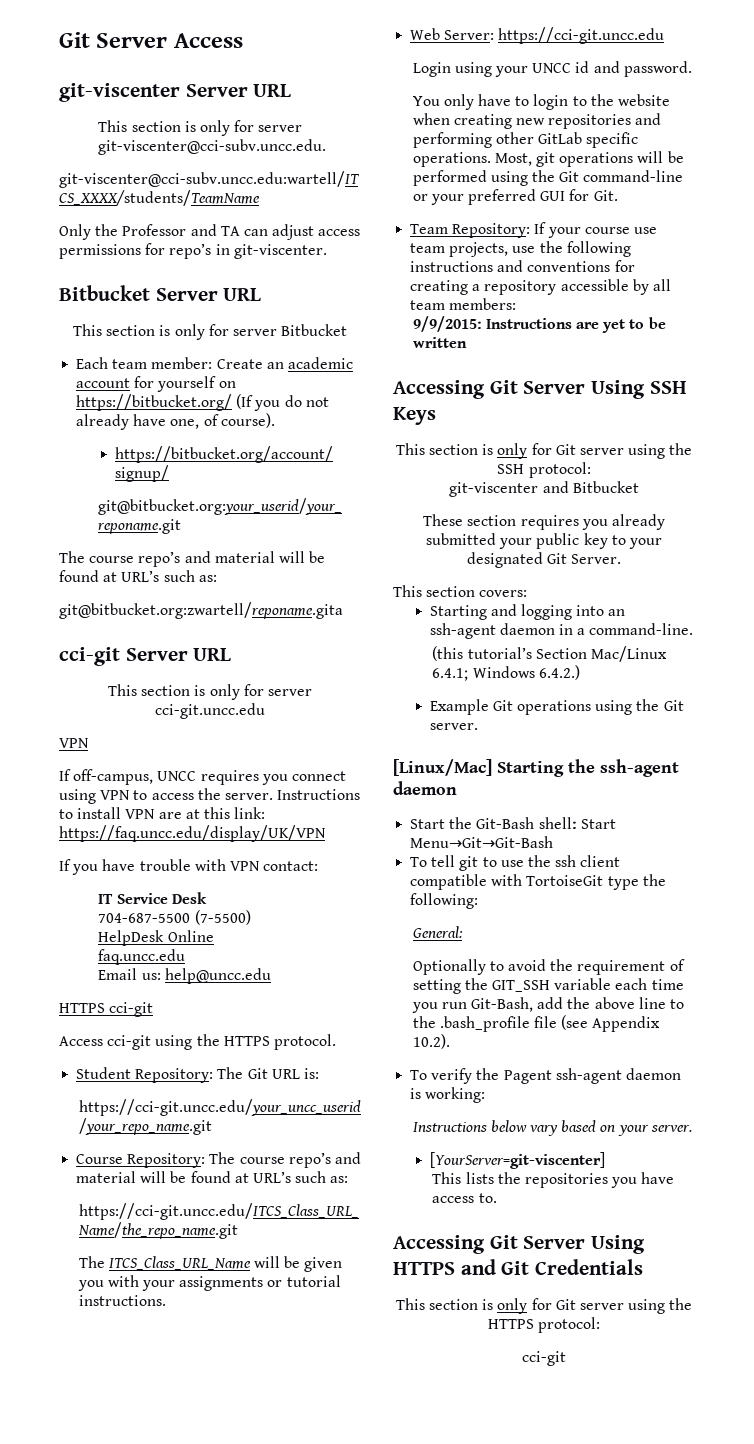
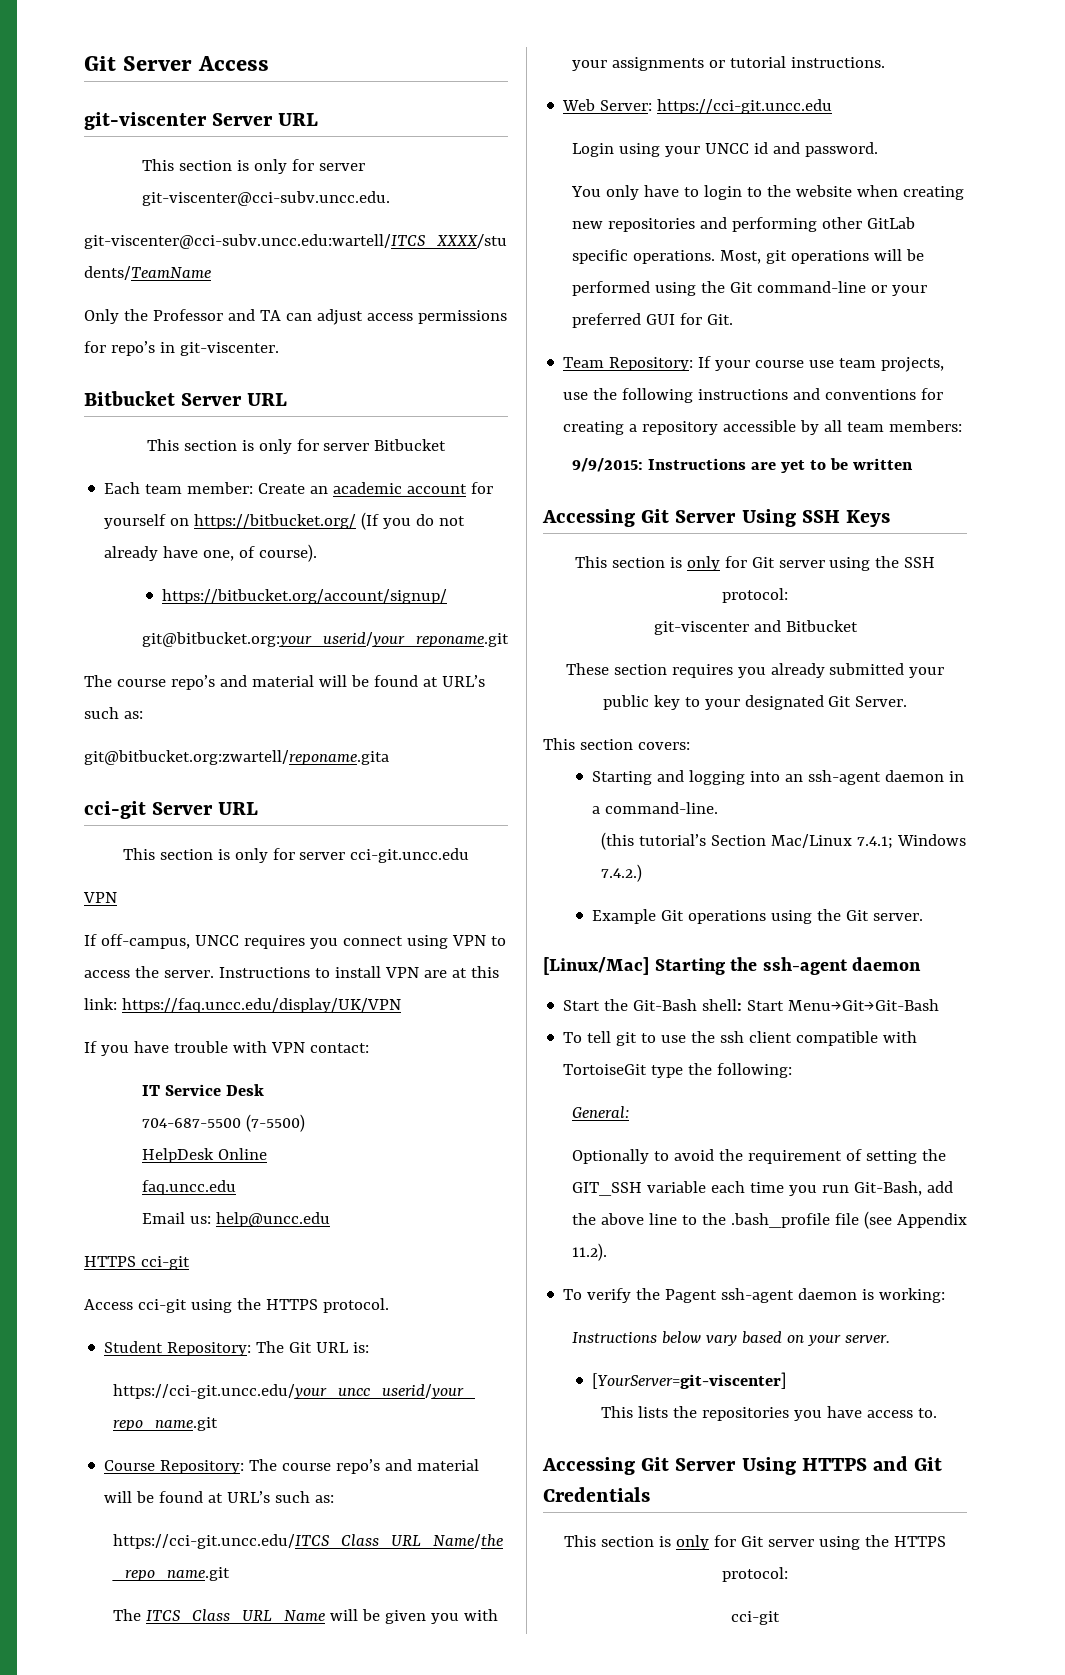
[432,665,580,681] 6.4.1; Windows 6.4.2.) -> [856,834,966,849] [600,864,642,882] 7.4.1; Windows 7.4.2.)
[412,1034,450,1049] 10.2). -> [571,1243,607,1261] 11.2).

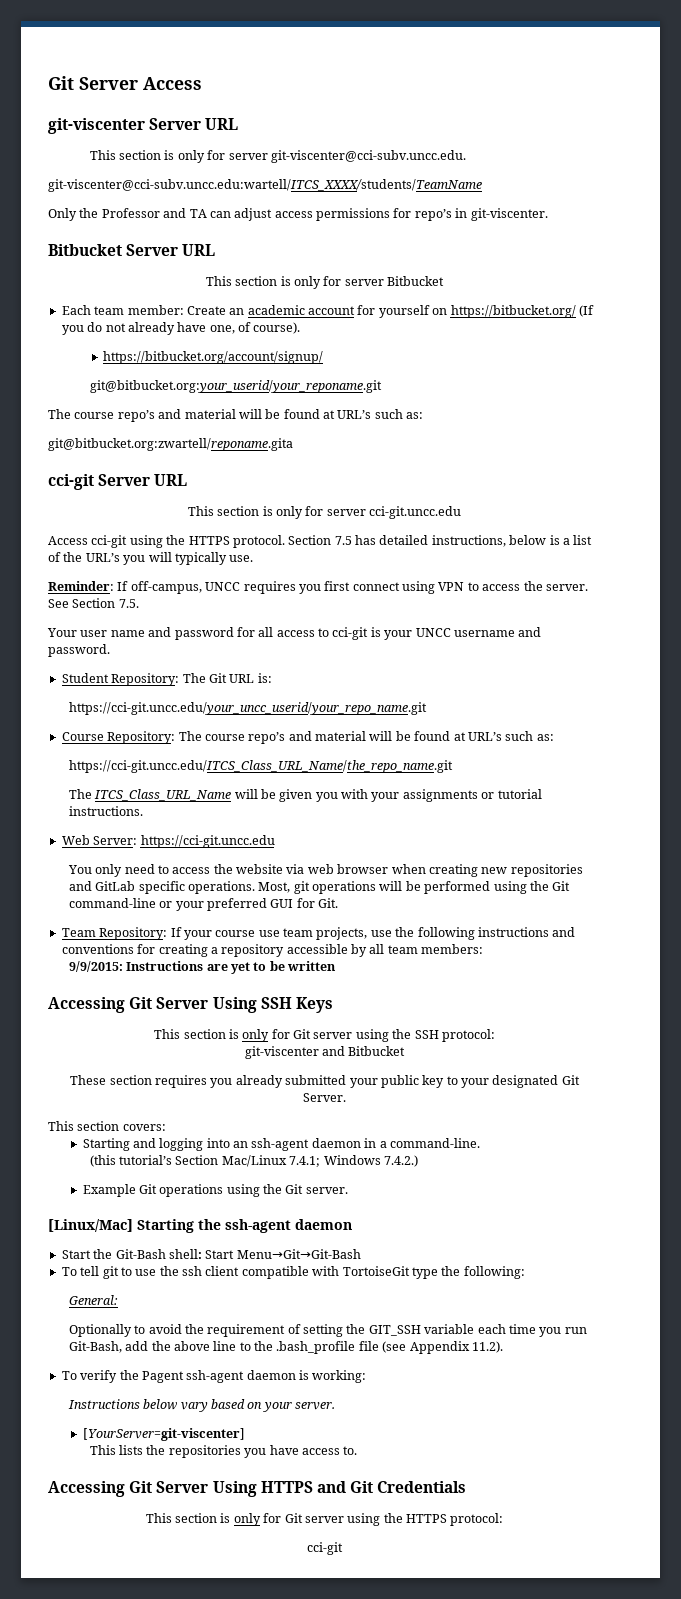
[83,892,117,903] VPN // -> [48,535,593,548] [48,552,254,565] [48,581,114,591] Access cci-git using the HTTPS protocol. Section 7.5 has detailed instructions, below is a list of the URL’s you will typically use. // Reminder:
(338, 943) none -> [324,581,351,591] first
[218,966,499,978] [84,998,401,1013] [84,1041,369,1056] [141,1084,264,1096] [141,1114,305,1132] [141,1148,267,1163] [141,1180,236,1195] [141,1212,330,1227] [84,1256,190,1270] [84,1298,389,1313] Instructions to install VPN are at this link: https://faq.uncc.edu/display/UK/VPN // If you have trouble with VPN contact: // IT Service Desk // 704-687-5500 (7-5500) // HelpDesk Online // faq.uncc.edu // Email us: help@uncc.edu // HTTPS cci-git // Access cci-git using the HTTPS protocol. -> [48,598,139,608] [47,627,542,640] [48,644,110,657] See Section 7.5. // Your user name and password for all access to cci-git is your UNCC username and password.
[571,142,878,157] [570,185,852,200] Login using your UNCC id and password. // You only have to login to the website -> [67,864,389,877] You only need to access the website via web browser
[731,217,862,232] performing other -> (92, 886) none

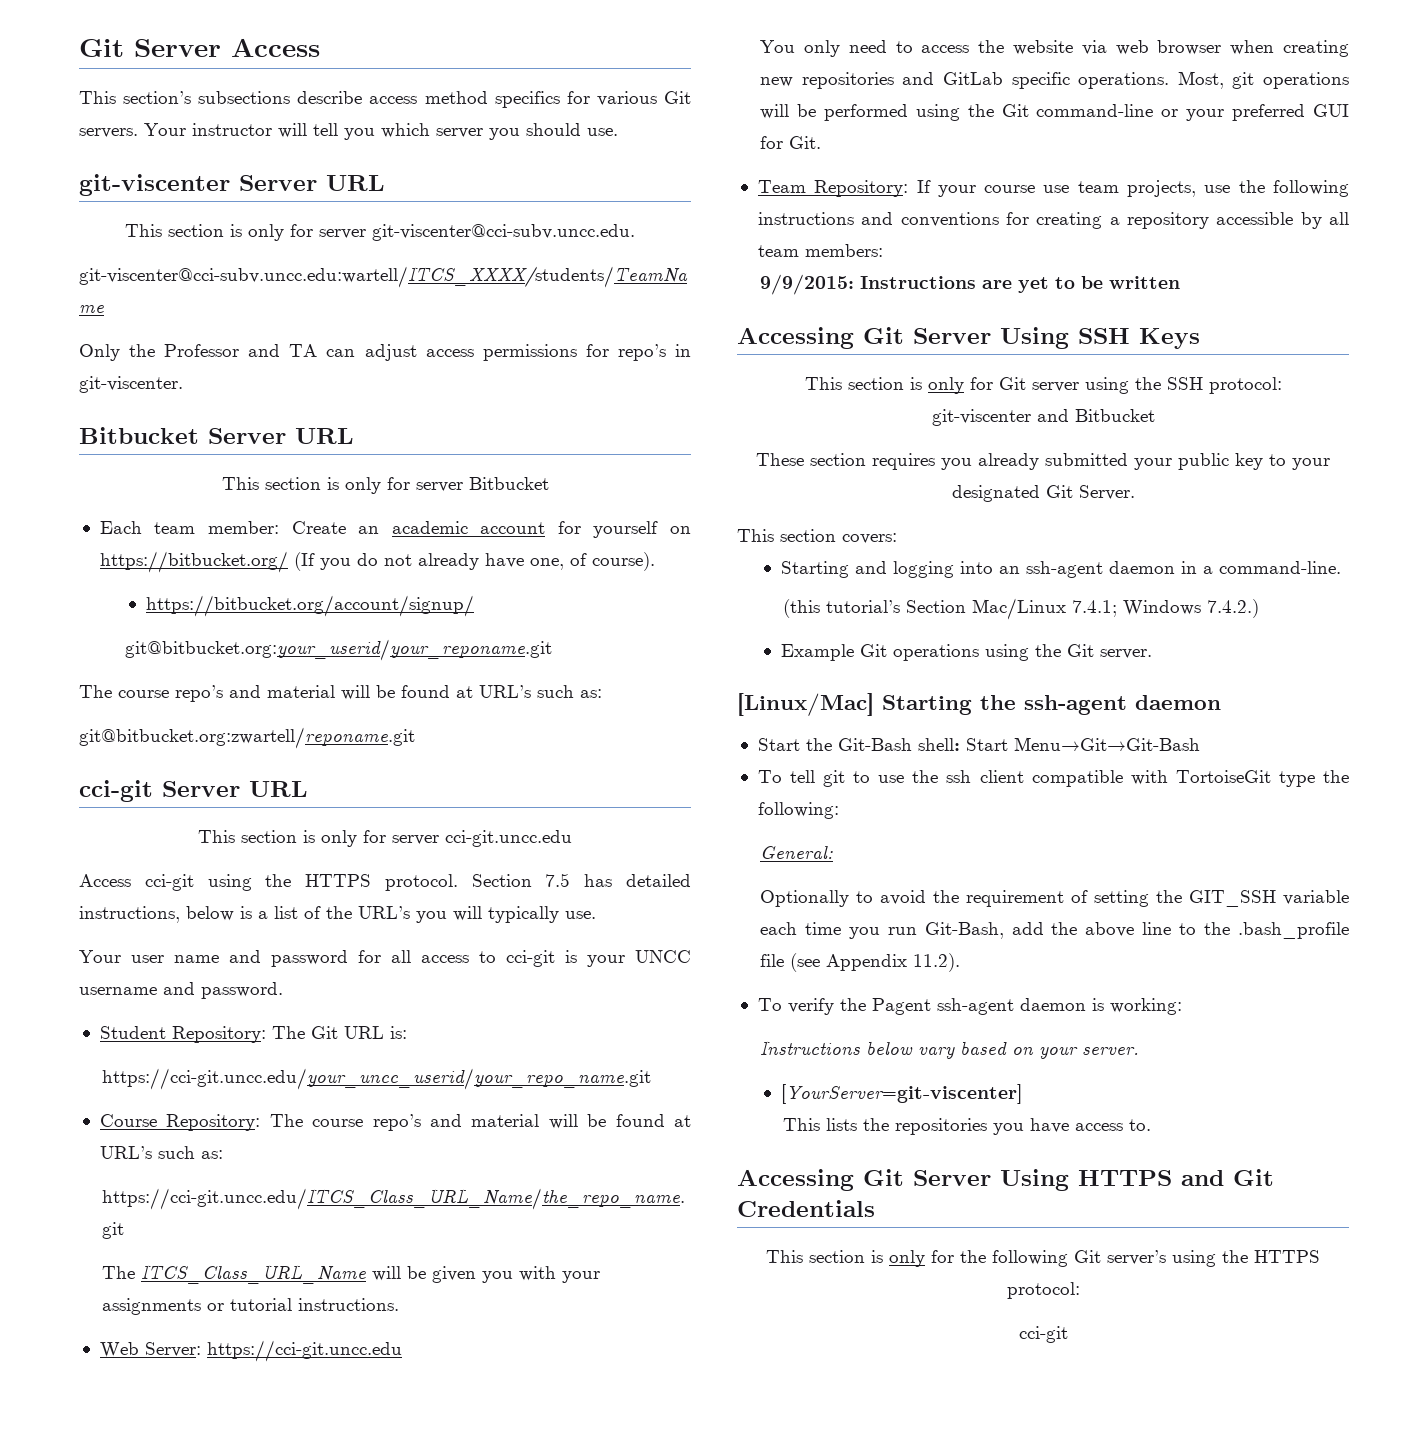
(202, 83) none -> [79,91,691,108] [79,123,618,140] // This section’s subsections describe access method specifics for various Git servers. Your instructor will tell you which server you should use.
[48,438,293,451] git@bitbucket.org:zwartell/reponame.gita -> [79,727,415,749] git@bitbucket.org:zwartell/reponame.git
[48,581,588,594] [48,598,139,608] // Reminder: If off-campus, UNCC requires you first connect using VPN to access the server. See Section 7.5. -> (596, 915) none
[284,1513,344,1523] Git server -> [960,1250,1166,1267] the following Git server’s

